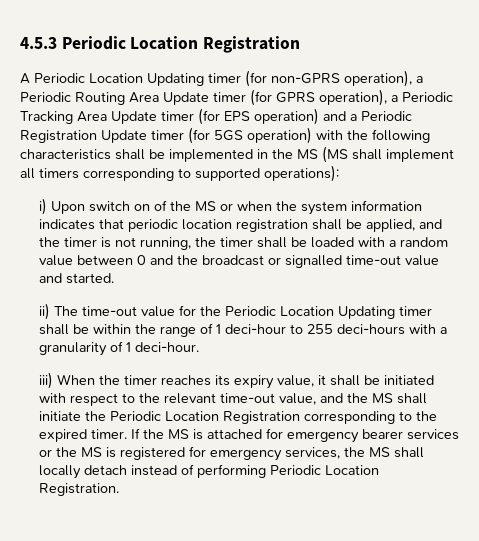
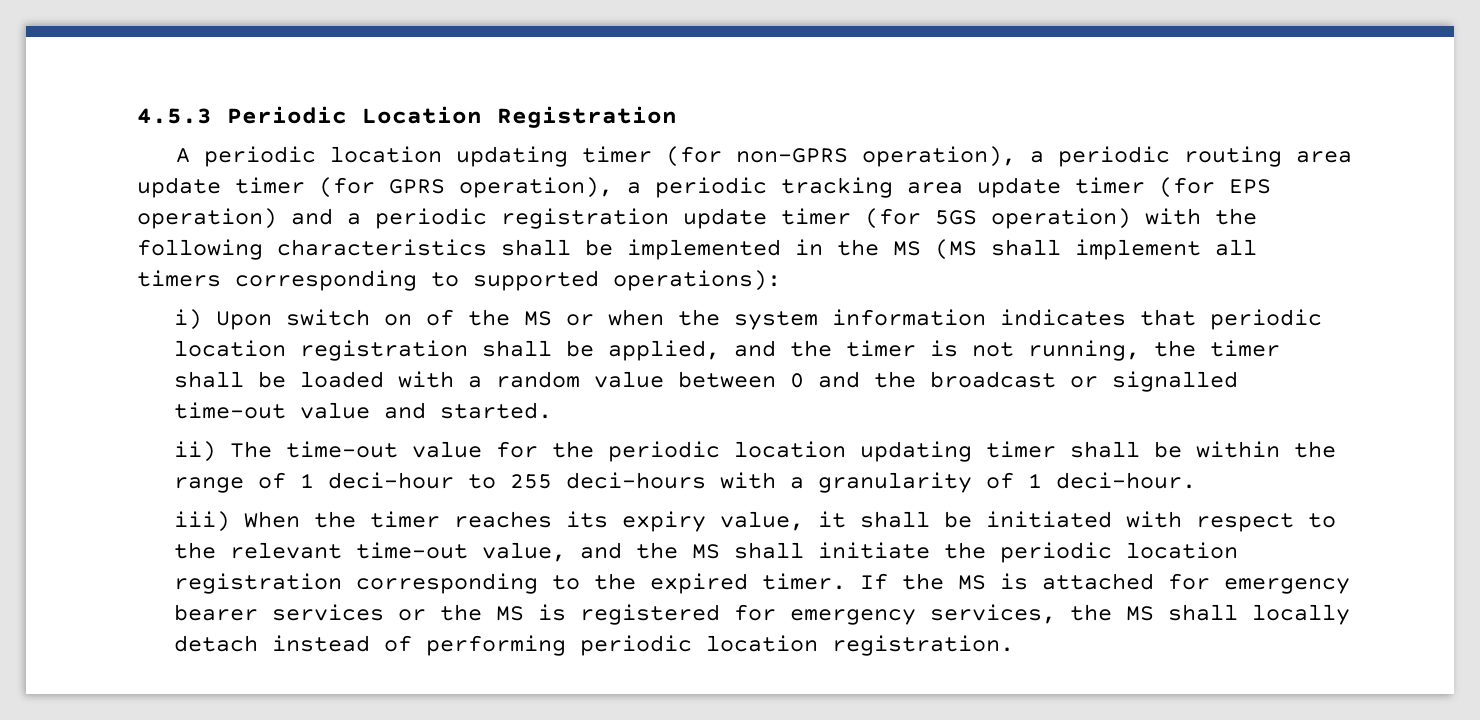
[34,73,204,86] Periodic Location Updating -> [203,146,568,167] periodic location updating
[20,92,209,105] Periodic Routing Area Update -> [1057,146,1352,167] [137,177,221,198] periodic routing area update
[402,92,453,102] [20,111,157,124] Periodic Tracking Area Update -> [655,177,1061,198] periodic tracking area update
[361,111,412,121] [20,130,147,143] Periodic Registration Update -> [375,208,767,229] periodic registration update
[224,306,395,319] Periodic Location Updating -> [608,441,973,462] periodic location updating
[109,411,300,424] Periodic Location Registration -> [1000,542,1239,563] [174,573,343,594] periodic location registration
[269,465,379,475] [38,483,119,496] Periodic Location Registration. -> [580,635,1015,656] periodic location registration.

